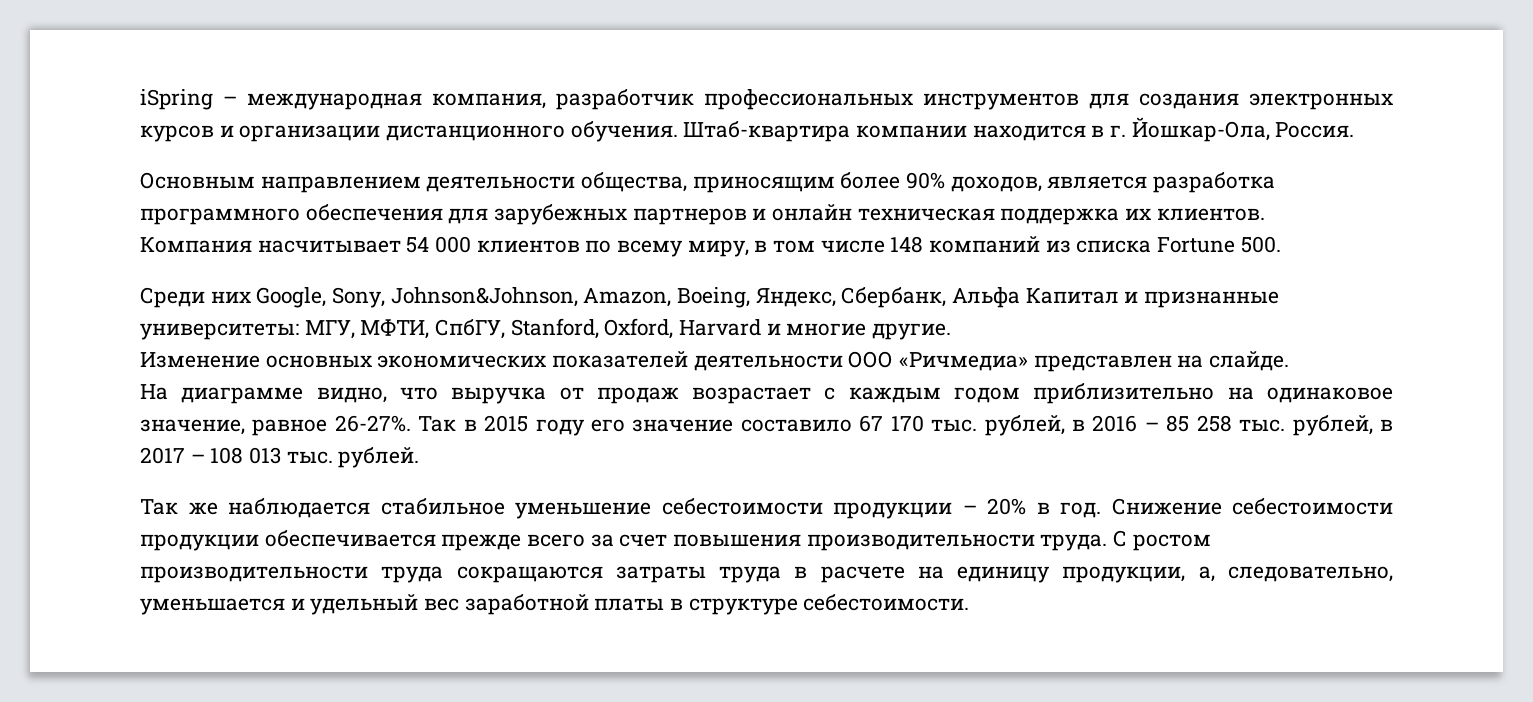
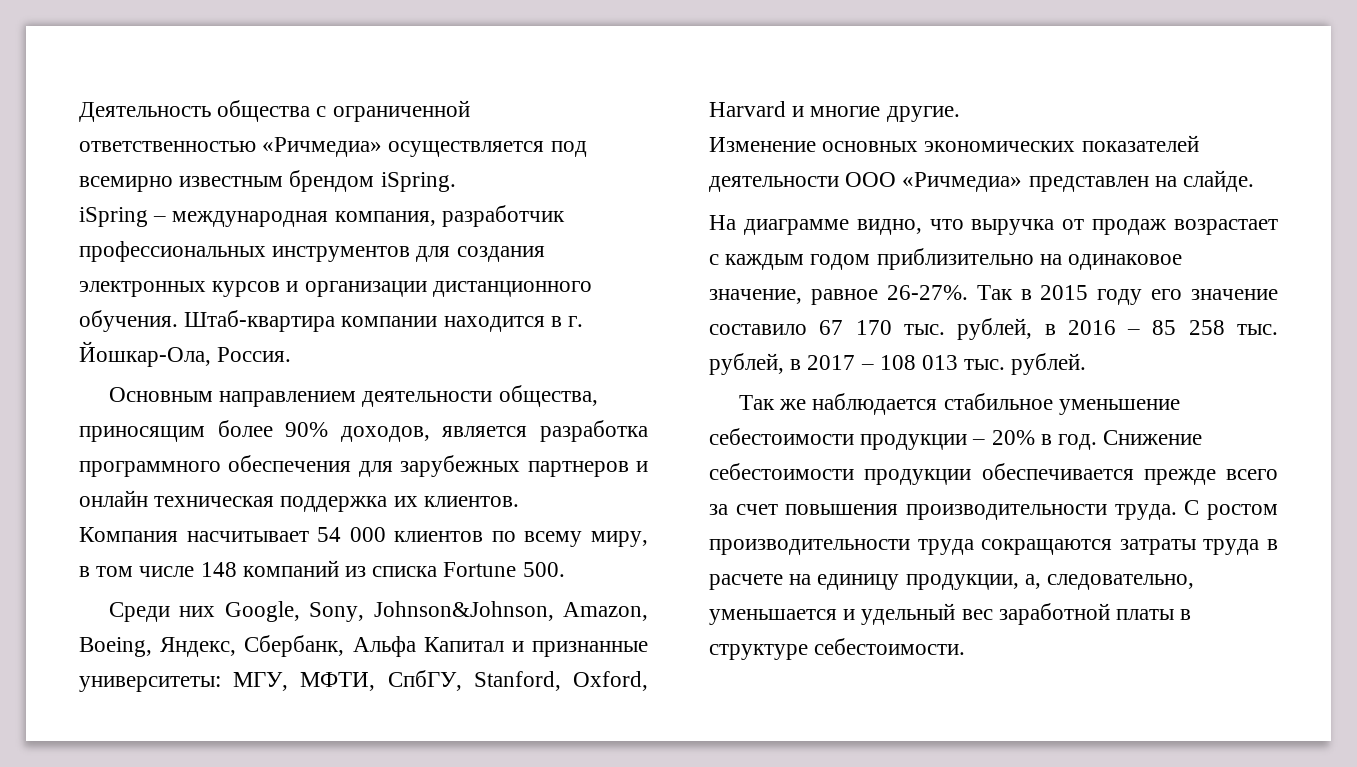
(140, 99) none -> [79,100,470,122] [79,137,587,157] [79,170,456,192] Деятельность общества с ограниченной ответственностью «Ричмедиа» осуществляется под всемирно известным брендом iSpring. //

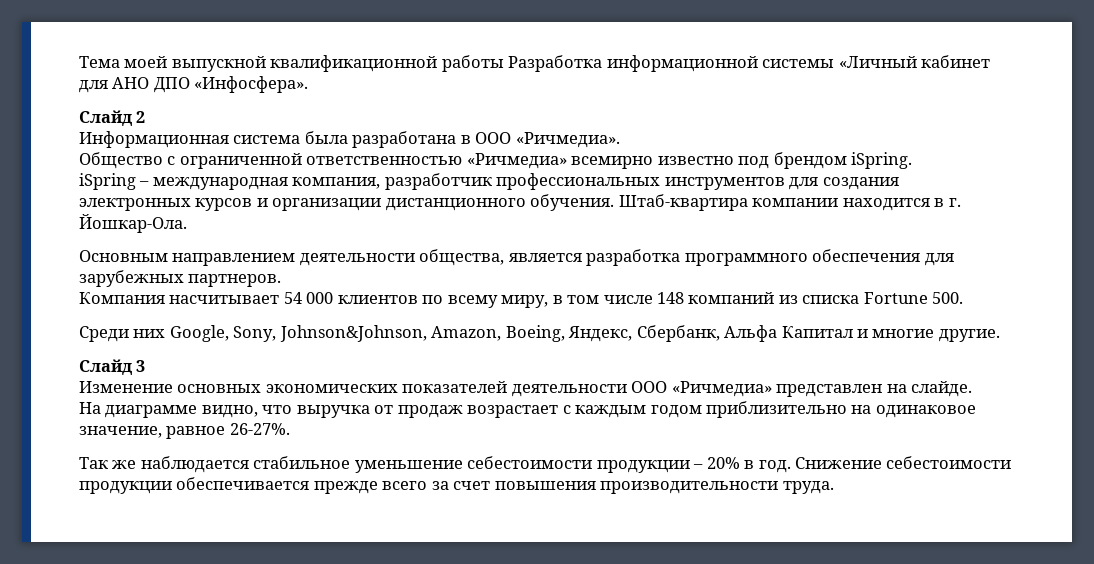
[79,100,470,122] [79,137,587,157] [79,176,284,192] Деятельность общества с ограниченной ответственностью «Ричмедиа» осуществляется под всемирно известным -> [79,55,991,72] [79,76,309,93] [79,110,146,126] [79,131,620,148] [79,152,770,169] Тема моей выпускной квалификационной работы Разработка информационной системы «Личный кабинет для АНО ДПО «Инфосфера». // Слайд 2 // Информационная система была разработана в ООО «Ричмедиа». // Общество с ограниченной ответственностью «Ричмедиа» всемирно известно под
[79,341,292,367] Йошкар-Ола, Россия. -> [79,214,187,233] Йошкар-Ола.
[79,420,430,442] приносящим более 90% доходов, -> (505, 257) none
[527,461,648,477] [79,490,519,512] партнеров и онлайн техническая поддержка их клиентов. -> [188,274,282,287] партнеров.
[532,641,649,657] [79,670,648,692] [709,101,805,117] признанные университеты: МГУ, МФТИ, СпбГУ, Stanford, Oxford, Harvard и -> (869, 333) none
(960, 114) none -> [79,359,146,375] // Слайд 3
[976,285,1278,305] [709,318,1278,340] [709,353,1087,375] Так в 2015 году его значение составило 67 170 тыс. рублей, в 2016 – 85 258 тыс. рублей, в 2017 – 108 013 тыс. рублей. -> (290, 429) none
[1184,500,1278,520] [709,539,1278,555] [709,574,1195,590] [709,603,1192,625] [709,638,966,660] С ростом производительности труда сокращаются затраты труда в расчете на единицу продукции, а, следовательно, уменьшается и удельный вес заработной платы в структуре себестоимости. -> (834, 487) none

